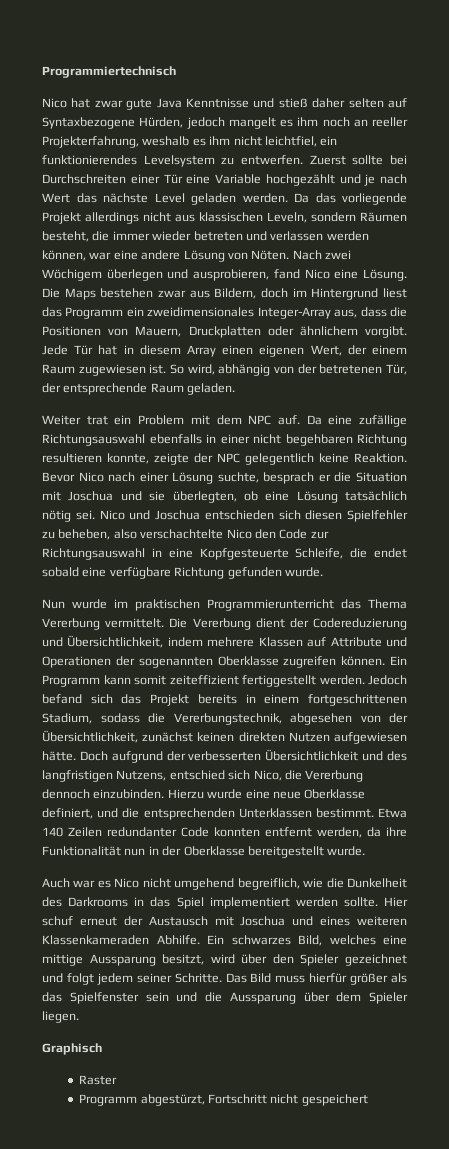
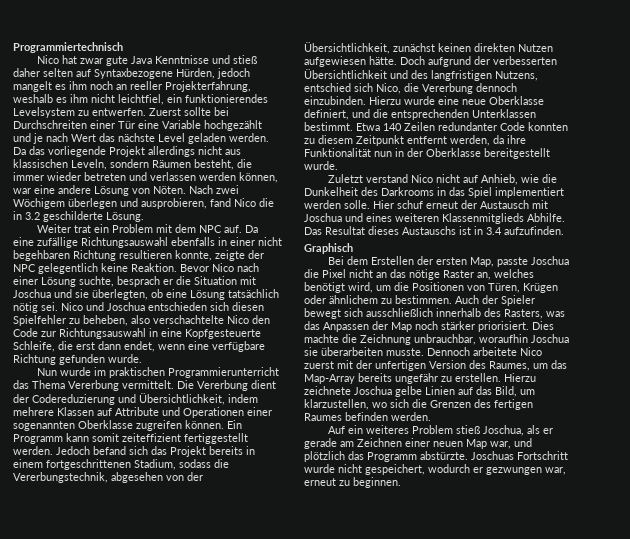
[334,269,408,281] [42,288,407,300] [42,307,407,319] [42,326,407,338] [42,345,407,357] [42,364,407,376] [42,383,236,395] eine Lösung. Die Maps bestehen zwar aus Bildern, doch im Hintergrund liest das Programm ein zweidimensionales Integer-Array aus, dass die Positionen von Mauern, Druckplatten oder ähnlichem vorgibt. Jede Tür hat in diesem Array einen eigenen Wert, der einem Raum zugewiesen ist. So wird, abhängig von der betretenen Tür, der entsprechende Raum geladen. -> [259,198,274,207] [13,211,144,222] die in 3.2 geschilderte Lösung.
[374,548,407,558] [42,567,79,577] endet sobald -> [76,341,185,352] erst dann endet, wenn
[115,656,135,666] der -> [247,407,272,416] einer
(260, 832) none -> [304,135,404,146] zu diesem Zeitpunkt
[42,878,300,890] Auch war es Nico nicht umgehend begreiflich, -> [328,174,519,185] Zuletzt verstand Nico nicht auf Anhieb,
[343,897,378,907] sollte. -> [344,200,370,209] solle.
[42,935,407,946] [42,954,407,966] [42,973,407,985] [42,992,408,1004] [42,1011,79,1023] [42,1043,102,1055] [79,1075,118,1085] [79,1094,368,1106] Klassenkameraden Abhilfe. Ein schwarzes Bild, welches eine mittige Aussparung besitzt, wird über den Spieler gezeichnet und folgt jedem seiner Schritte. Das Bild muss hierfür größer als das Spielfenster sein und die Aussparung über dem Spieler liegen. // Graphisch // Raster // Programm abgestürzt, Fortschritt nicht gespeichert -> [442,213,565,224] [304,226,564,235] [304,243,353,254] [328,256,570,267] [304,269,534,280] [304,282,558,293] [304,295,535,306] [304,308,565,319] [304,321,554,332] [304,334,569,345] [304,347,542,356] [304,360,567,371] [304,373,536,384] [304,386,535,397] [304,399,533,410] [304,412,431,421] [328,425,554,436] [304,438,532,449] [304,451,568,462] [304,464,566,475] [304,477,401,488] Klassenmitglieds Abhilfe. Das Resultat dieses Austauschs ist in 3.4 aufzufinden. // Graphisch // Bei dem Erstellen der ersten Map, passte Joschua die Pixel nicht an das nötige Raster an, welches benötigt wird, um die Positionen von Türen, Krügen oder ähnlichem zu bestimmen. Auch der Spieler bewegt sich ausschließlich innerhalb des Rasters, was das Anpassen der Map noch stärker priorisiert. Dies machte die Zeichnung unbrauchbar, woraufhin Joschua sie überarbeiten musste. Dennoch arbeitete Nico zuerst mit der unfertigen Version des Raumes, um das Map-Array bereits ungefähr zu erstellen. Hierzu zeichnete Joschua gelbe Linien auf das Bild, um klarzustellen, wo sich die Grenzen des fertigen Raumes befinden werden. // Auf ein weiteres Problem stieß Joschua, als er gerade am Zeichnen einer neuen Map war, und plötzlich das Programm abstürzte. Joschuas Fortschritt wurde nicht gespeichert, wodurch er gezwungen war, erneut zu beginnen.

